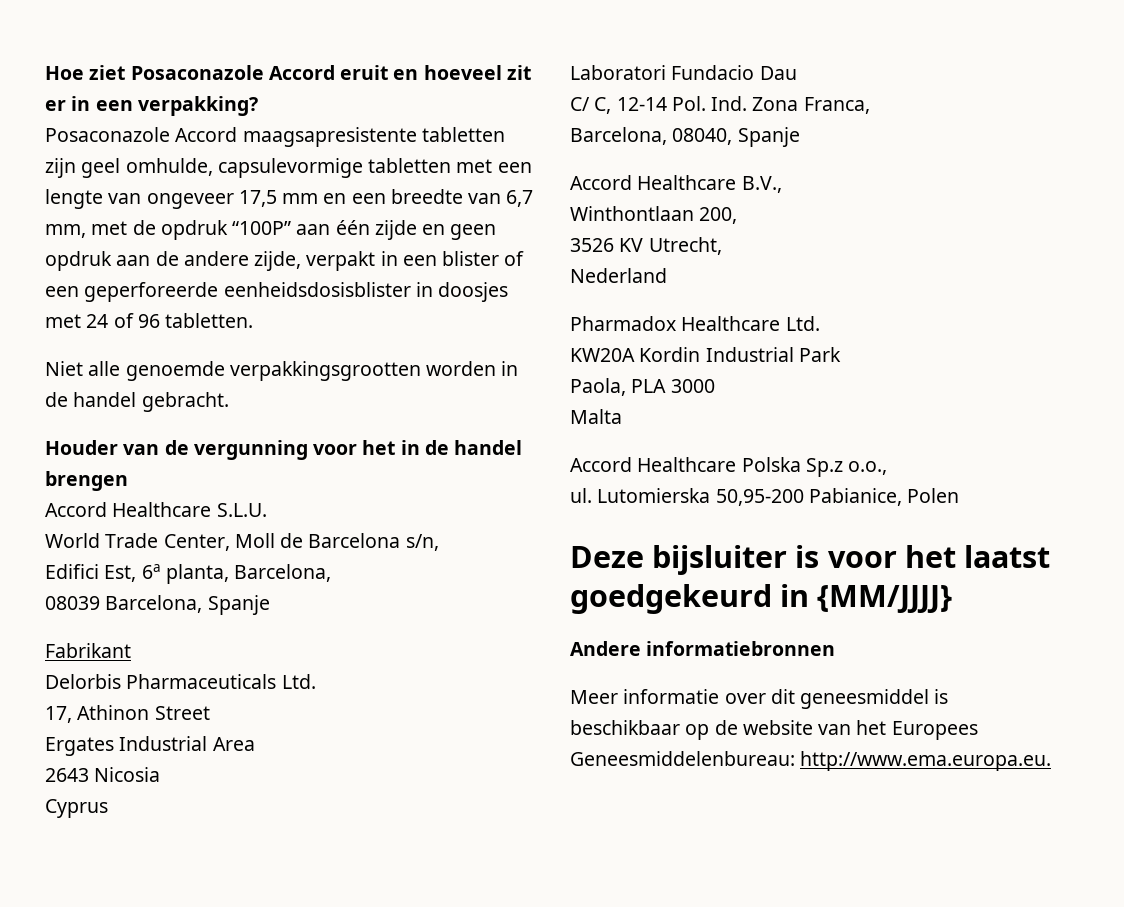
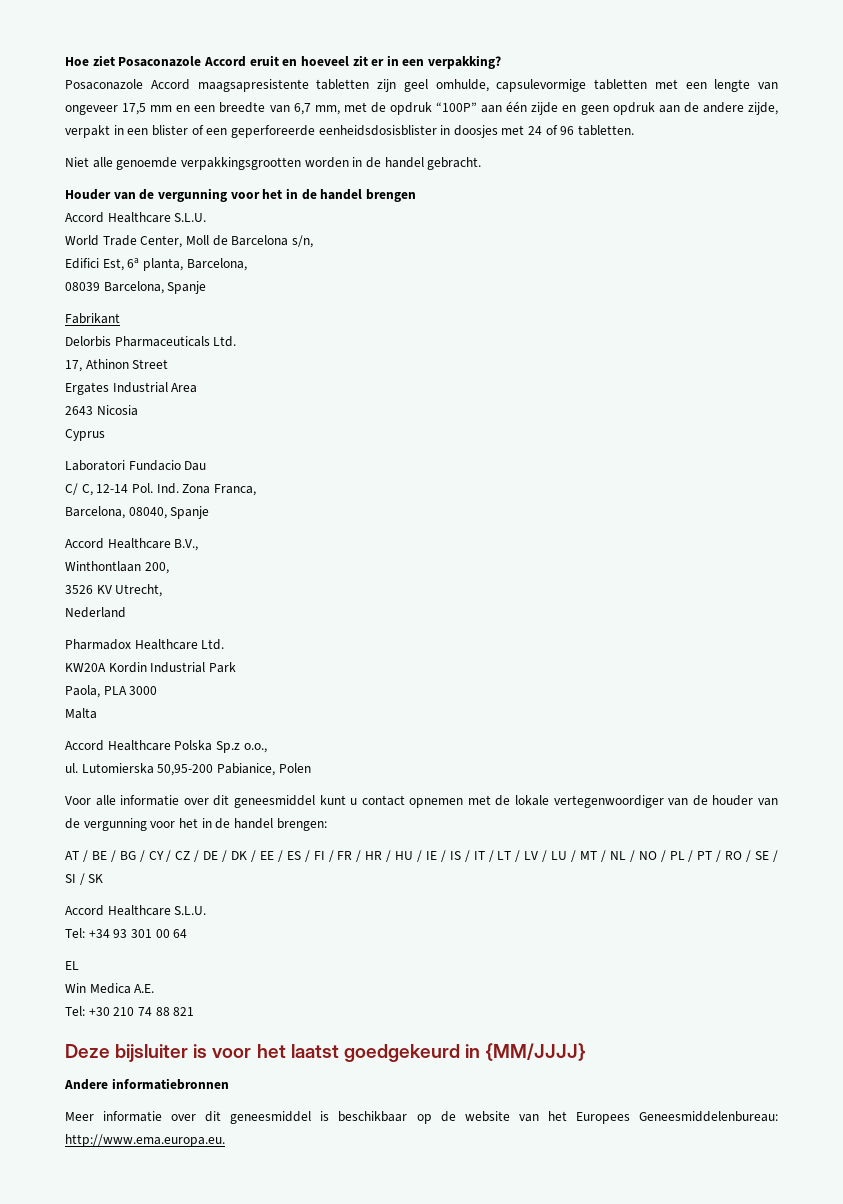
(960, 495) none -> [65,795,778,808] [65,818,327,831] [65,850,778,862] [65,873,104,885] [65,905,207,916] [65,928,188,938] [65,961,79,970] [65,983,155,994] [65,1006,195,1016] // Voor alle informatie over dit geneesmiddel kunt u contact opnemen met de lokale vertegenwoordiger van de houder van de vergunning voor het in de handel brengen: // AT / BE / BG / CY / CZ / DE / DK / EE / ES / FI / FR / HR / HU / IE / IS / IT / LT / LV / LU / MT / NL / NO / PL / PT / RO / SE / SI / SK // Accord Healthcare S.L.U. // Tel: +34 93 301 00 64 // EL // Win Medica Α.Ε. // Τel: +30 210 74 88 821

